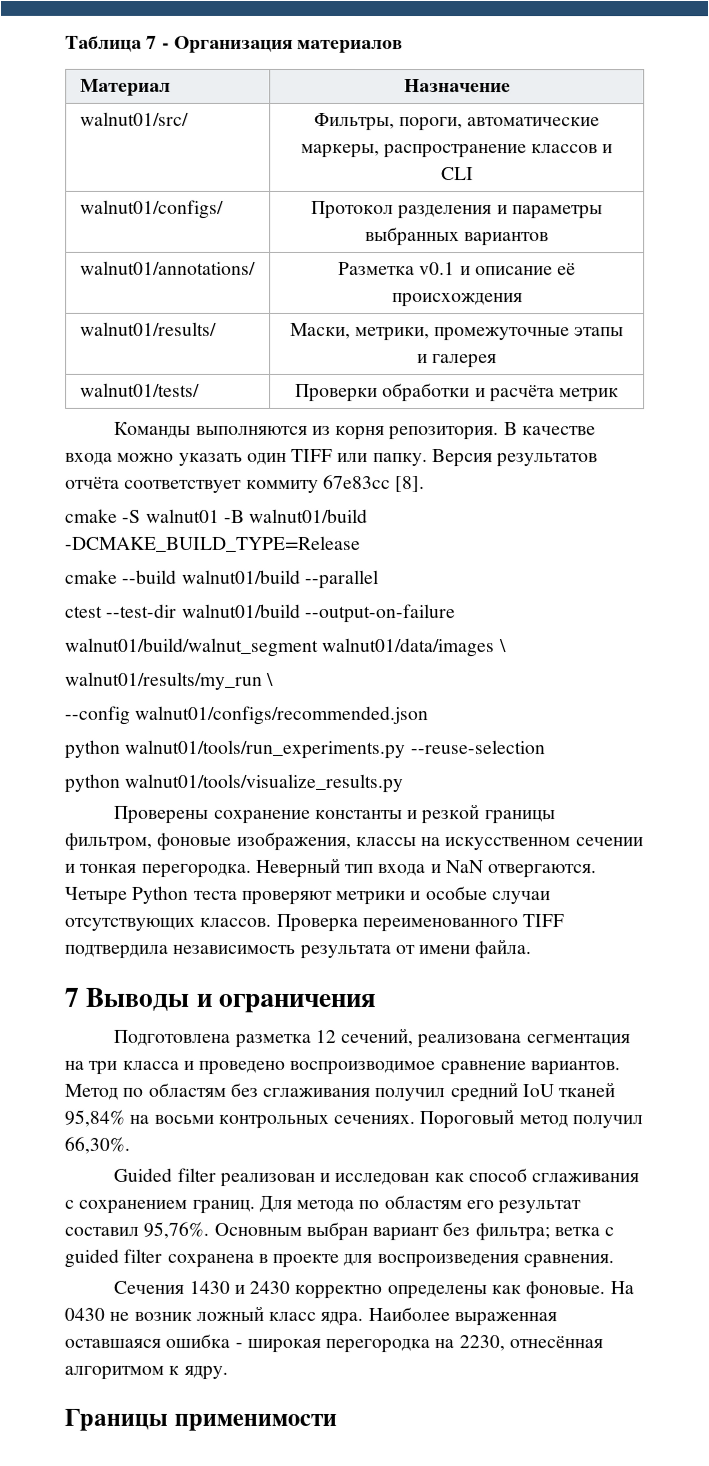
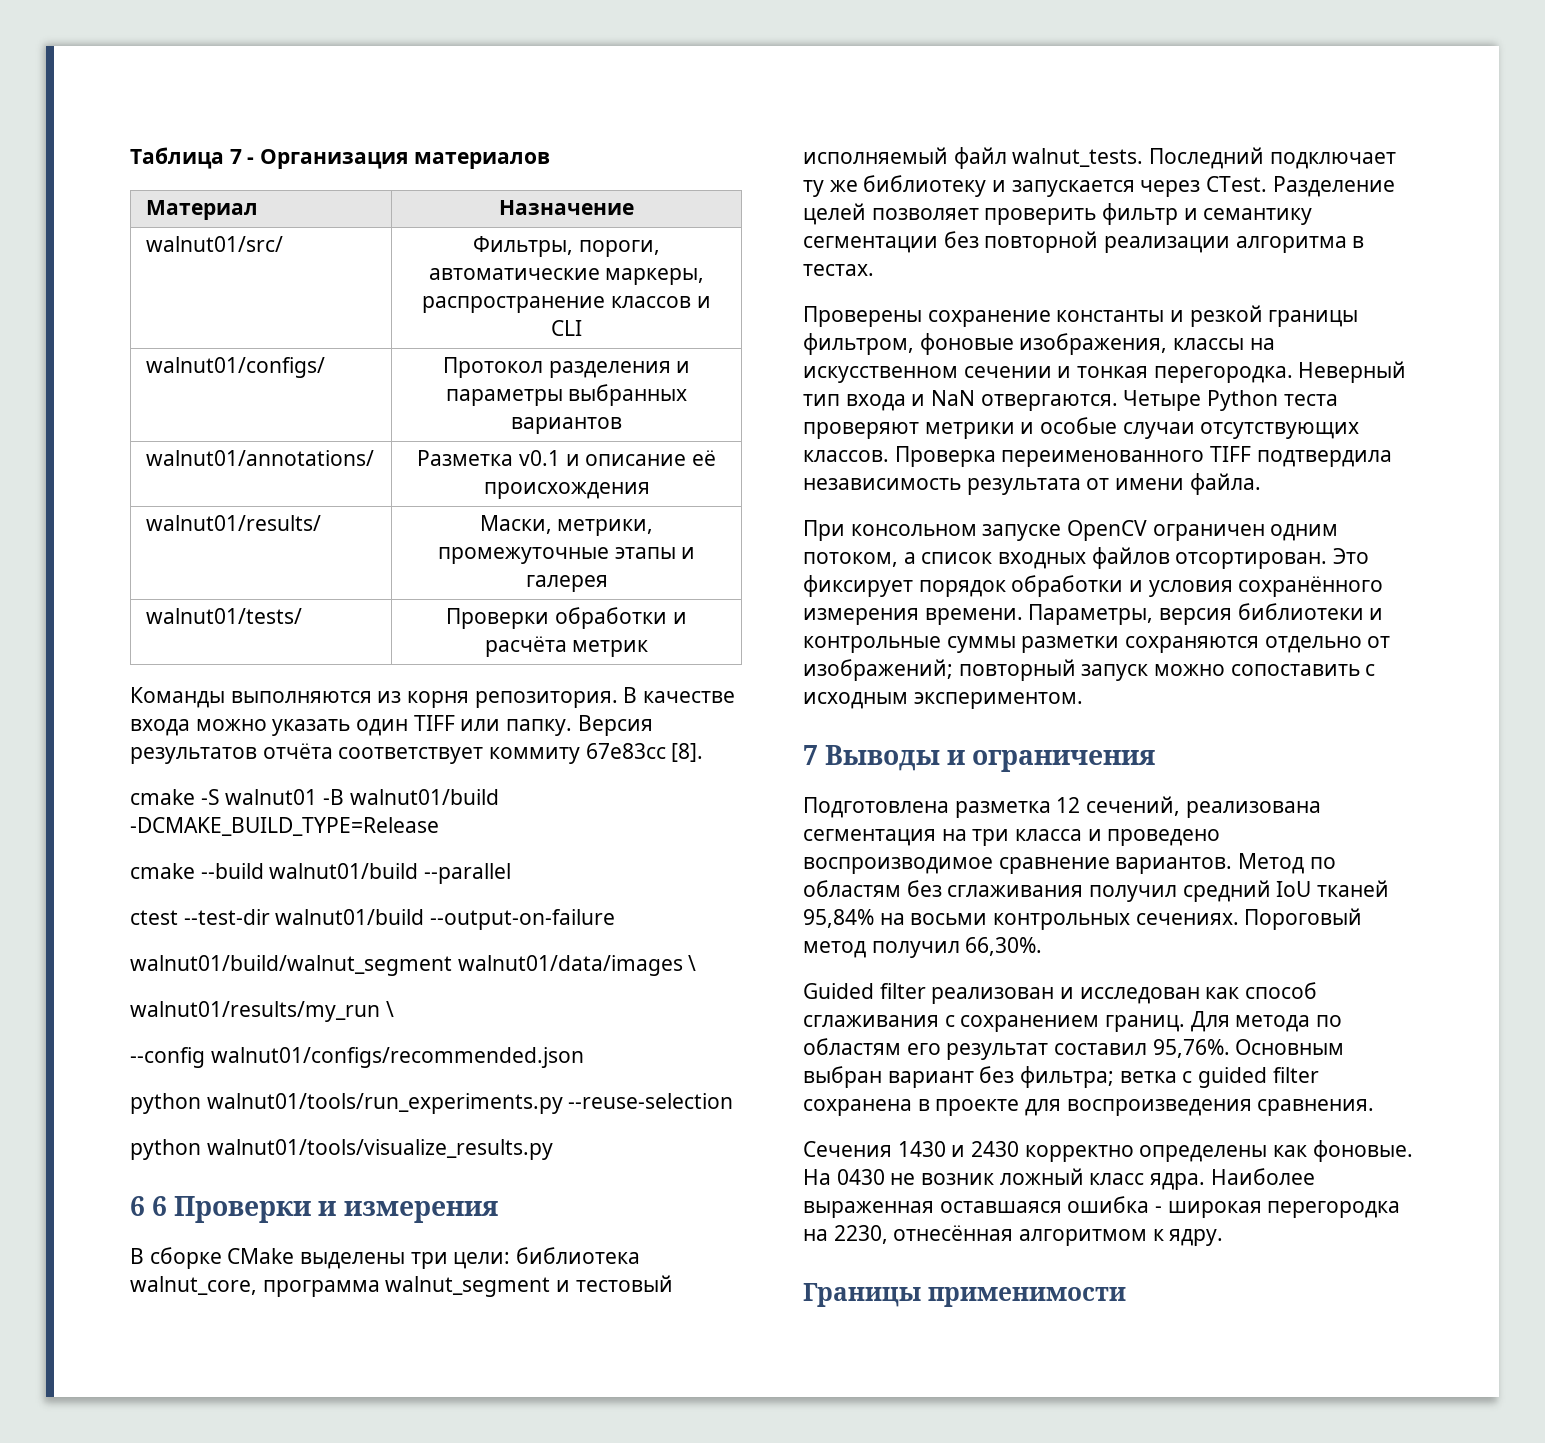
(404, 783) none -> [130,1196,498,1223] [130,1247,641,1269] [130,1275,673,1297] [803,147,1396,169] [803,175,1395,197] [803,203,1313,225] [803,231,1365,253] [803,264,874,276] // 6 6 Проверки и измерения // В сборке CMake выделены три цели: библиотека walnut_core, программа walnut_segment и тестовый исполняемый файл walnut_tests. Последний подключает ту же библиотеку и запускается через CTest. Разделение целей позволяет проверить фильтр и семантику сегментации без повторной реализации алгоритма в тестах.
(532, 949) none -> [803,520,1339,541] [803,547,1370,569] [803,575,1384,597] [803,603,1384,625] [803,636,1391,653] [803,659,1376,681] [803,692,1083,709] // При консольном запуске OpenCV ограничен одним потоком, а список входных файлов отсортирован. Это фиксирует порядок обработки и условия сохранённого измерения времени. Параметры, версия библиотеки и контрольные суммы разметки сохраняются отдельно от изображений; повторный запуск можно сопоставить с исходным экспериментом.

